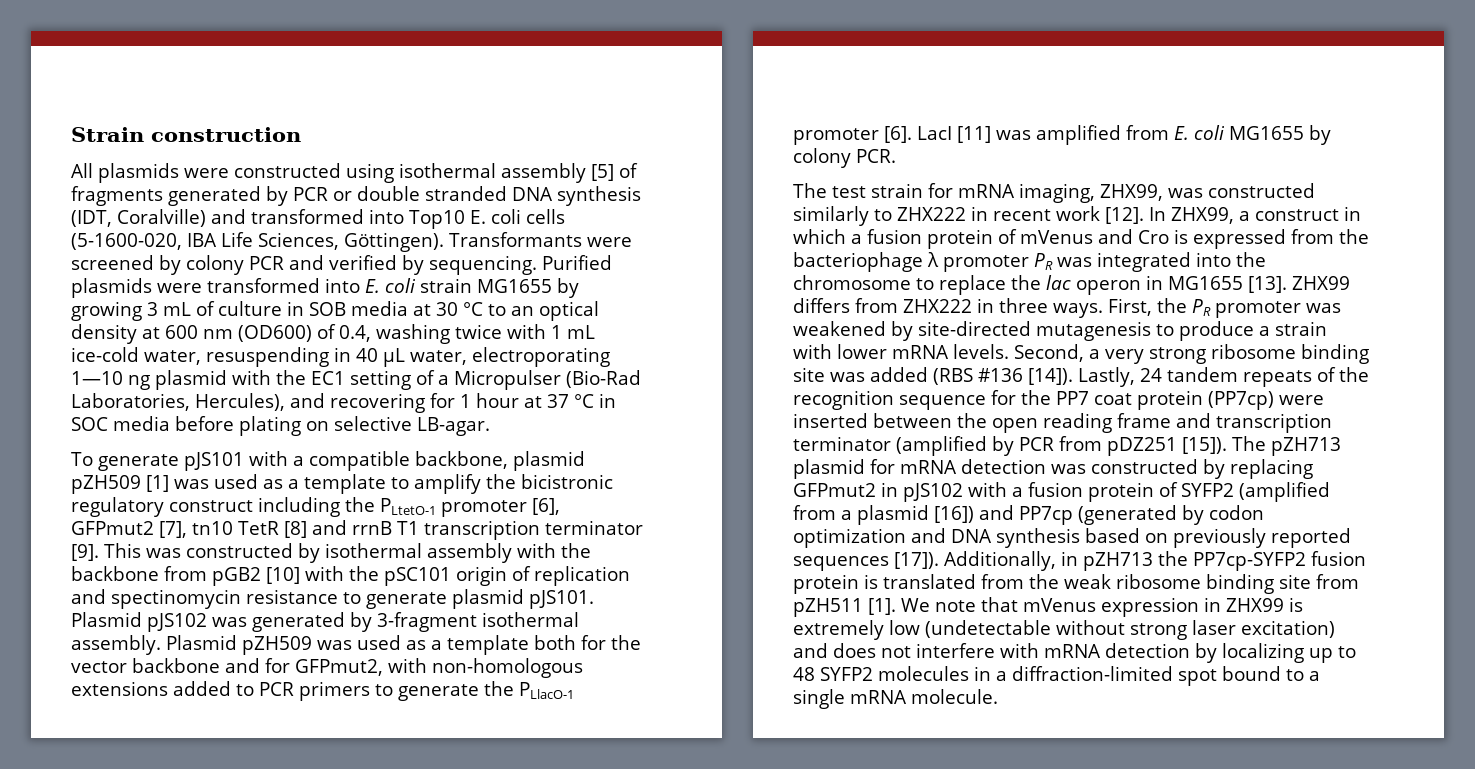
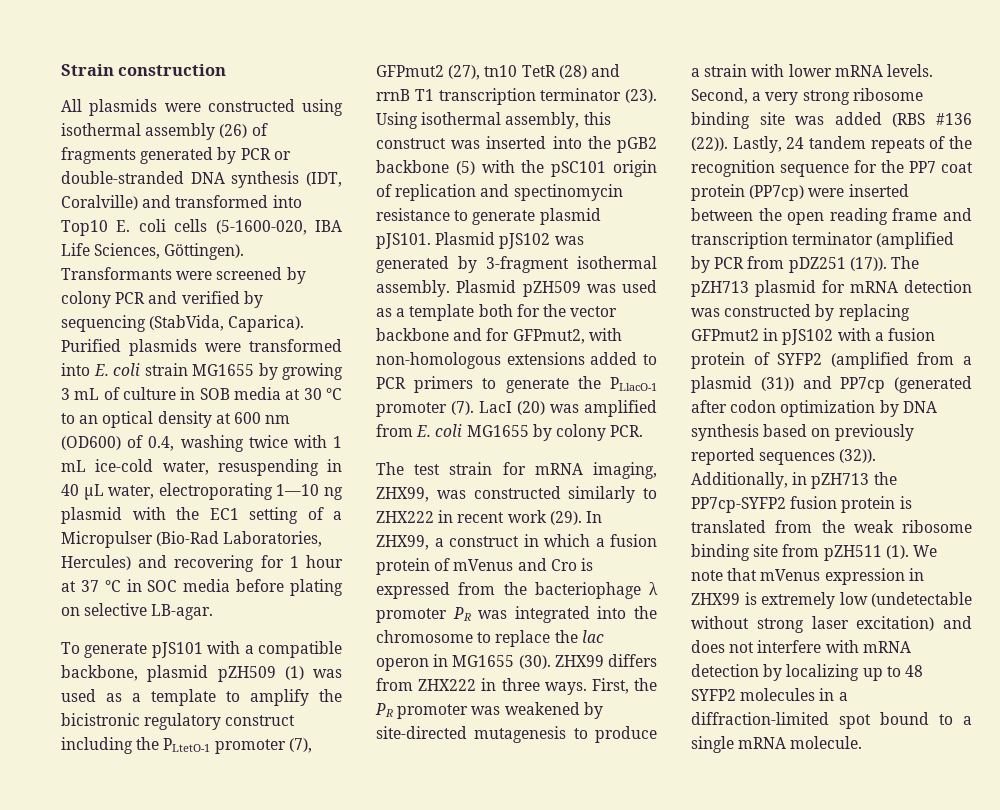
[591,164,614,181] [5] -> [219,124,248,138] (26)
[357,186,507,201] double stranded -> [61,171,184,184] double-stranded
[429,255,537,275] sequencing. -> [61,315,305,332] sequencing (StabVida, Caparica).
[195,393,285,411] Hercules), -> [61,555,131,570] Hercules)
[146,475,169,492] [1] -> [284,666,304,680] (1)
[532,498,560,515] [71,521,187,538] [6], GFPmut2 [7], -> [288,738,312,753] [376,65,481,80] (7), GFPmut2 (27),
[283,521,307,538] [8] -> [558,65,587,79] (28)
[71,543,591,563] [71,566,300,586] [9]. This was constructed by isothermal assembly with the backbone from pGB2 [10] -> [625,89,657,103] [376,112,611,129] [376,136,657,153] [376,160,475,175] (23). Using isothermal assembly, this construct was inserted into the pGB2 backbone (5)
[884,126,991,143] [6]. LacI [11] -> [451,401,545,415] (7). LacI (20)
[1105,207,1144,224] [12]. -> [549,511,582,525] (29).
[1248,276,1287,293] [13]. -> [518,655,551,669] (30).
[1028,368,1073,385] [14]). -> [691,137,728,151] (22)).
[1182,437,1227,454] [15]). -> [849,257,887,271] (17)).
[934,506,974,523] [16]) -> [760,377,794,391] (31))
[1182,505,1204,525] by -> [691,400,727,413] after
[911,528,946,543] and -> [879,400,899,417] by
[894,552,939,569] [17]). -> [839,449,877,463] (32)).
[868,598,896,615] [1]. -> [885,545,909,559] (1).

